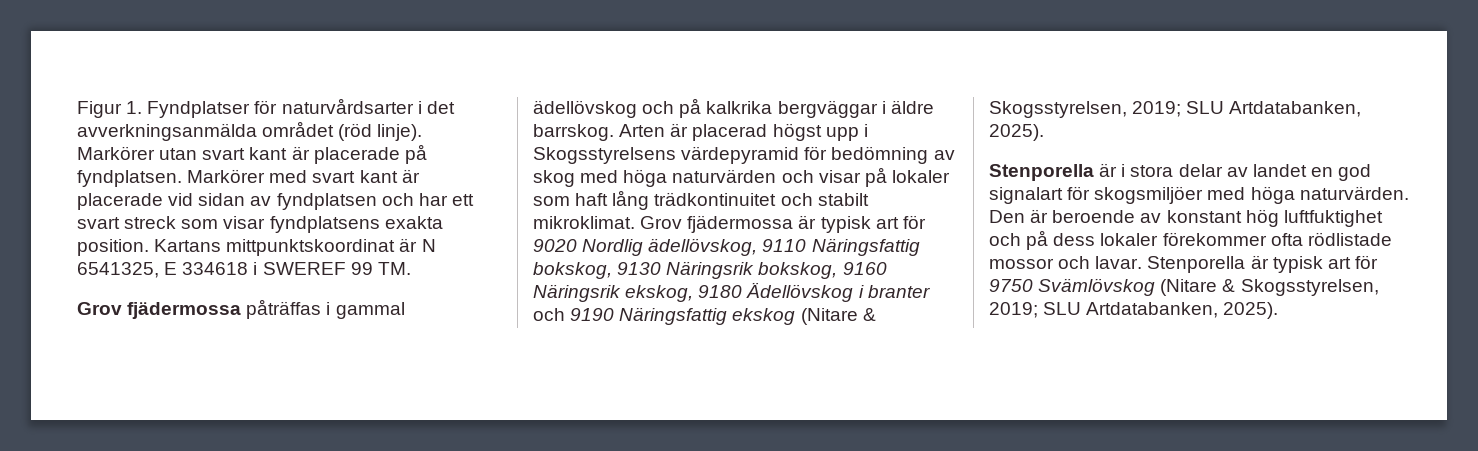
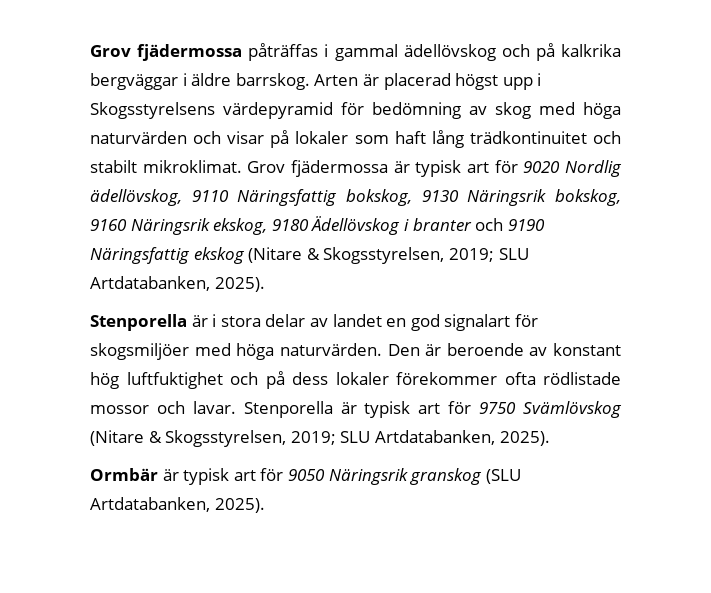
[77,98,455,118] [77,121,423,141] [77,144,427,164] [77,169,420,187] [77,193,474,210] [77,216,443,233] [77,238,436,256] [77,262,411,278] Figur 1. Fyndplatser för naturvårdsarter i det avverkningsanmälda området (röd linje). Markörer utan svart kant är placerade på fyndplatsen. Markörer med svart kant är placerade vid sidan av fyndplatsen och har ett svart streck som visar fyndplatsens exakta position. Kartans mittpunktskoordinat är N 6541325, E 334618 i SWEREF 99 TM. // -> (90, 51) none
(1279, 310) none -> [90,468,521,485] [90,497,265,513] // Ormbär är typisk art för 9050 Näringsrik granskog (SLU Artdatabanken, 2025).

